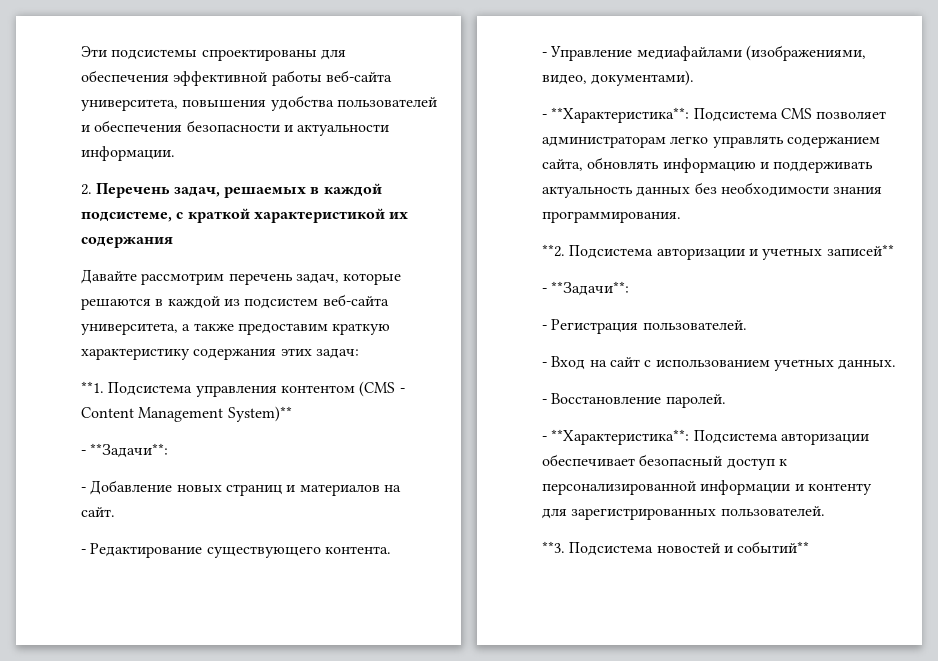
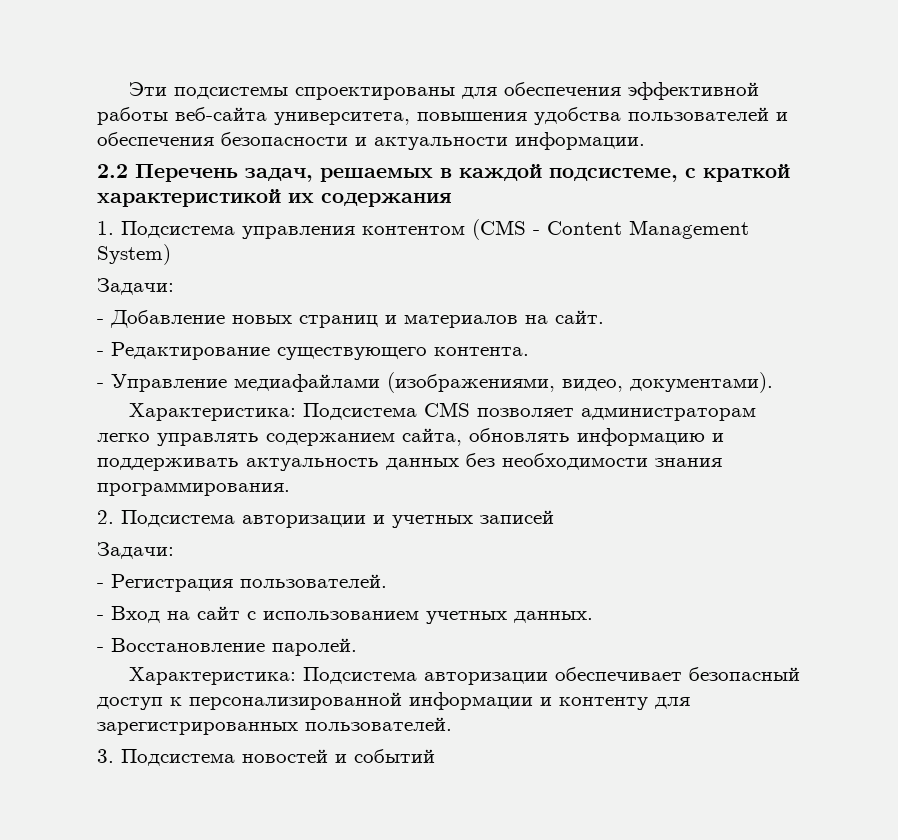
[81,184,92,195] 2. -> [97,164,128,178] 2.2
[81,269,402,285] [81,294,389,310] [81,323,391,335] [81,348,359,360] [81,381,104,393] Давайте рассмотрим перечень задач, которые решаются в каждой из подсистем веб-сайта университета, а также предоставим краткую характеристику содержания этих задач: // **1. -> [97,221,114,235] 1.
[227,406,292,422] [81,443,169,458] System)** // - **Задачи**: -> [97,244,171,265] [97,278,174,295] System) // Задачи:
[542,107,690,123] - **Характеристика**: -> [129,403,297,421] Характеристика:
[542,244,565,257] **2. -> [97,510,114,524] 2.
[826,244,894,256] [542,281,630,296] записей** // - **Задачи**: -> [480,510,554,524] [97,542,174,559] записей // Задачи:
[542,429,690,445] - **Характеристика**: -> [129,667,297,685] Характеристика:
[542,541,565,553] **3. -> [97,749,114,763] 3.
[737,541,810,553] событий** -> [354,749,435,763] событий

